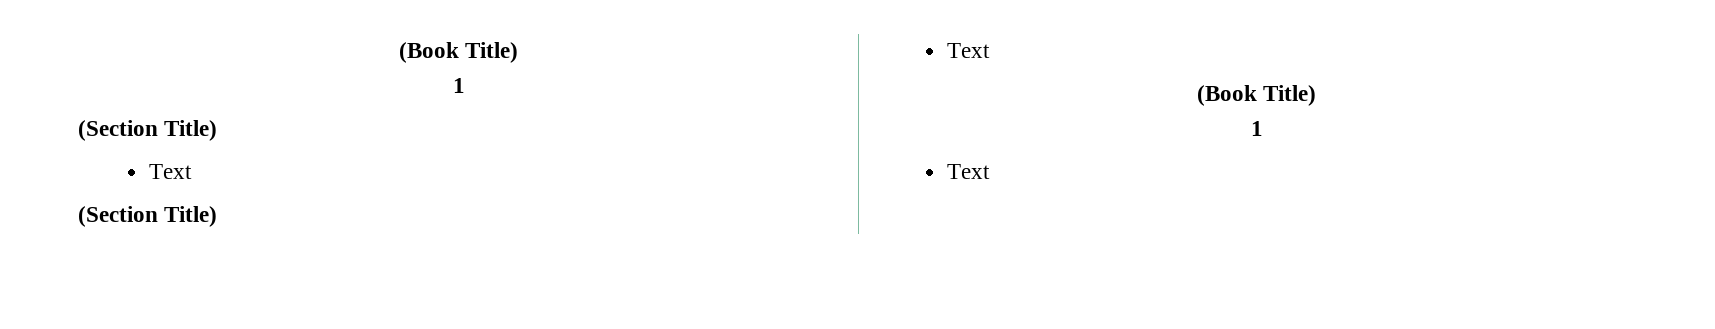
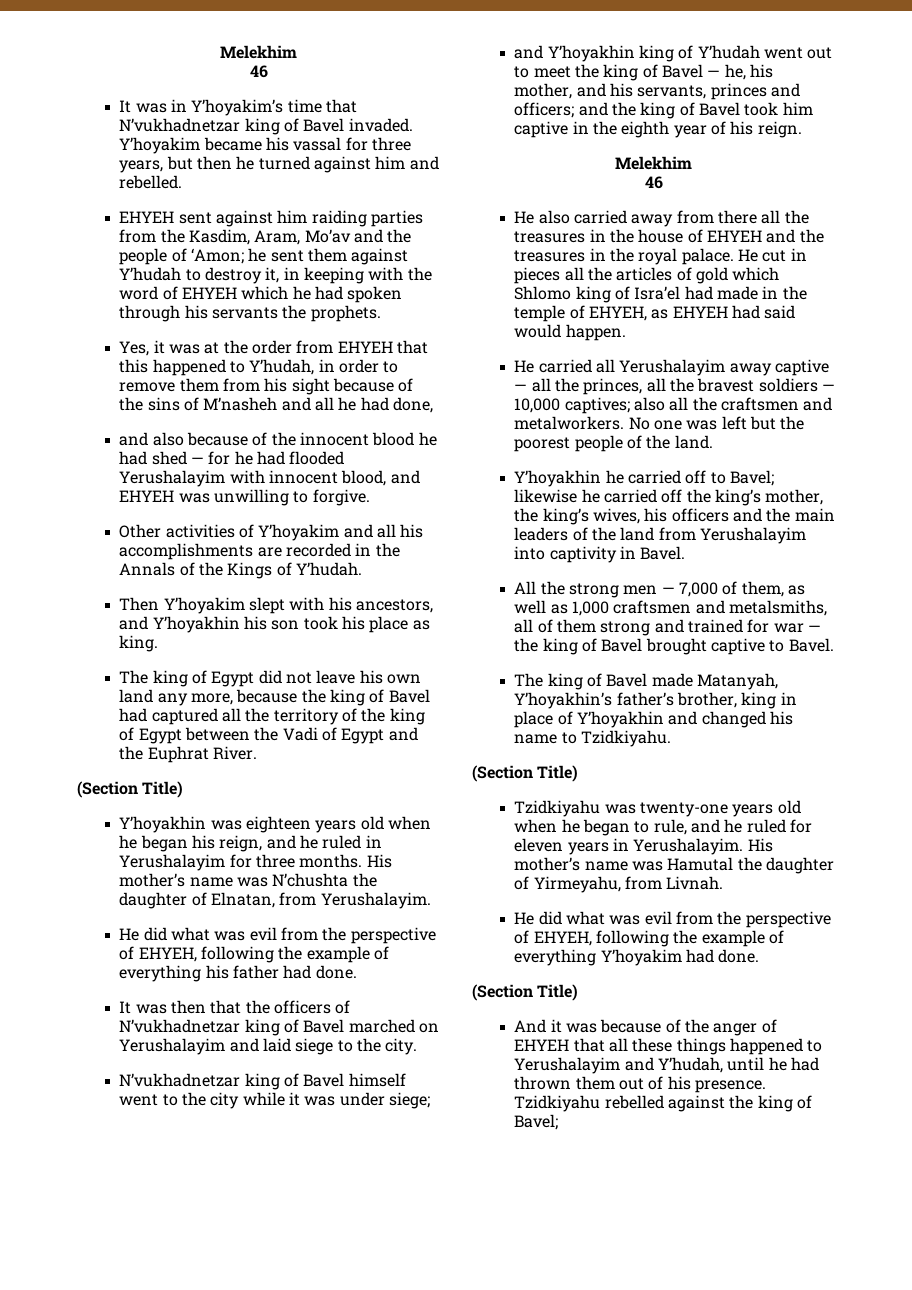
[398,42,519,63] [452,78,465,93] [78,120,218,141] [148,164,192,179] [78,206,218,227] [946,43,990,58] [1196,85,1317,106] [1250,121,1263,136] [946,164,990,179] (Book Title) // 1 // (Section Title) // Text // (Section Title) // Text // (Book Title) // 1 // Text -> [220,45,297,59] [249,65,268,78] [119,99,357,116] [119,118,413,135] [119,137,411,154] [119,156,439,173] [119,175,183,189] [119,210,423,227] [119,229,412,245] [119,248,409,265] [119,267,432,284] [119,286,403,303] [119,305,381,322] [119,340,428,356] [119,359,399,376] [119,378,414,395] [119,397,433,413] [119,432,437,446] [119,451,345,465] [119,470,420,487] [119,489,370,506] [119,524,424,541] [119,543,400,560] [119,562,362,579] [119,597,433,614] [119,616,430,633] [119,635,159,652] [119,670,421,687] [119,689,430,706] [119,708,425,725] [119,727,418,744] [119,746,257,763] [77,781,184,798] [119,816,431,833] [119,835,382,852] [119,854,392,871] [119,873,377,887] [119,892,431,909] [119,927,436,944] [119,946,389,963] [119,965,357,982] [119,1000,351,1014] [119,1019,439,1036] [119,1038,418,1055] [119,1073,406,1090] [119,1092,430,1109] [514,45,833,62] [514,64,773,81] [514,83,800,100] [514,102,813,119] [514,121,802,138] [615,156,692,170] [644,176,663,189] [514,210,809,227] [514,229,824,243] [514,248,807,265] [514,267,780,284] [514,286,807,303] [514,305,796,322] [514,324,626,341] [514,359,829,376] [514,378,835,395] [514,397,833,414] [514,416,805,430] [514,435,713,452] [514,470,774,487] [514,489,824,506] [514,508,835,525] [514,527,806,544] [514,546,686,563] [514,581,805,598] [514,600,827,616] [514,619,821,636] [514,638,834,655] [514,673,778,690] [514,692,797,709] [514,711,793,728] [514,730,671,747] [472,765,579,782] [514,800,801,817] [514,819,812,836] [514,838,773,855] [514,857,834,874] [514,876,724,893] [514,911,831,928] [514,930,784,947] [514,949,760,966] [472,984,579,1001] [514,1019,777,1036] [514,1038,823,1055] [514,1057,819,1074] [514,1076,766,1093] [514,1095,812,1112] [514,1114,559,1130] Melekhim // 46 // It was in Y’hoyakim’s time that N’vukhadnetzar king of Bavel invaded. Y’hoyakim became his vassal for three years, but then he turned against him and rebelled. // EHYEH sent against him raiding parties from the Kasdim, Aram, Mo’av and the people of ‘Amon; he sent them against Y’hudah to destroy it, in keeping with the word of EHYEH which he had spoken through his servants the prophets. // Yes, it was at the order from EHYEH that this happened to Y’hudah, in order to remove them from his sight because of the sins of M’nasheh and all he had done, // and also because of the innocent blood he had shed — for he had flooded Yerushalayim with innocent blood, and EHYEH was unwilling to forgive. // Other activities of Y’hoyakim and all his accomplishments are recorded in the Annals of the Kings of Y’hudah. // Then Y’hoyakim slept with his ancestors, and Y’hoyakhin his son took his place as king. // The king of Egypt did not leave his own land any more, because the king of Bavel had captured all the territory of the king of Egypt between the Vadi of Egypt and the Euphrat River. // (Section Title) // Y’hoyakhin was eighteen years old when he began his reign, and he ruled in Yerushalayim for three months. His mother’s name was N’chushta the daughter of Elnatan, from Yerushalayim. // He did what was evil from the perspective of EHYEH, following the example of everything his father had done. // It was then that the officers of N’vukhadnetzar king of Bavel marched on Yerushalayim and laid siege to the city. // N’vukhadnetzar king of Bavel himself went to the city while it was under siege; // and Y’hoyakhin king of Y’hudah went out to meet the king of Bavel — he, his mother, and his servants, princes and officers; and the king of Bavel took him captive in the eighth year of his reign. // Melekhim // 46 // He also carried away from there all the treasures in the house of EHYEH and the treasures in the royal palace. He cut in pieces all the articles of gold which Shlomo king of Isra’el had made in the temple of EHYEH, as EHYEH had said would happen. // He carried all Yerushalayim away captive — all the princes, all the bravest soldiers — 10,000 captives; also all the craftsmen and metalworkers. No one was left but the poorest people of the land. // Y’hoyakhin he carried off to Bavel; likewise he carried off the king’s mother, the king’s wives, his officers and the main leaders of the land from Yerushalayim into captivity in Bavel. // All the strong men — 7,000 of them, as well as 1,000 craftsmen and metalsmiths, all of them strong and trained for war — the king of Bavel brought captive to Bavel. // The king of Bavel made Matanyah, Y’hoyakhin’s father’s brother, king in place of Y’hoyakhin and changed his name to Tzidkiyahu. // (Section Title) // Tzidkiyahu was twenty-one years old when he began to rule, and he ruled for eleven years in Yerushalayim. His mother’s name was Hamutal the daughter of Yirmeyahu, from Livnah. // He did what was evil from the perspective of EHYEH, following the example of everything Y’hoyakim had done. // (Section Title) // And it was because of the anger of EHYEH that all these things happened to Yerushalayim and Y’hudah, until he had thrown them out of his presence. Tzidkiyahu rebelled against the king of Bavel;

